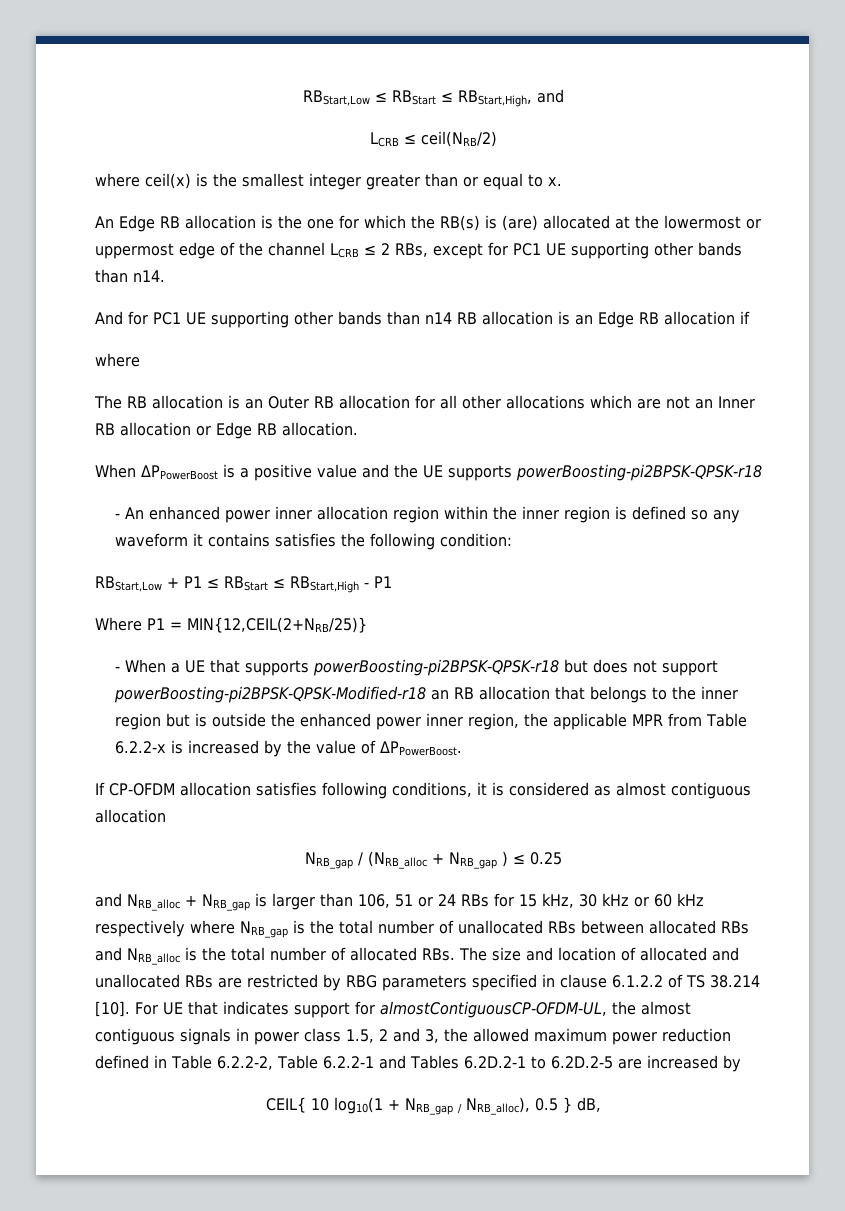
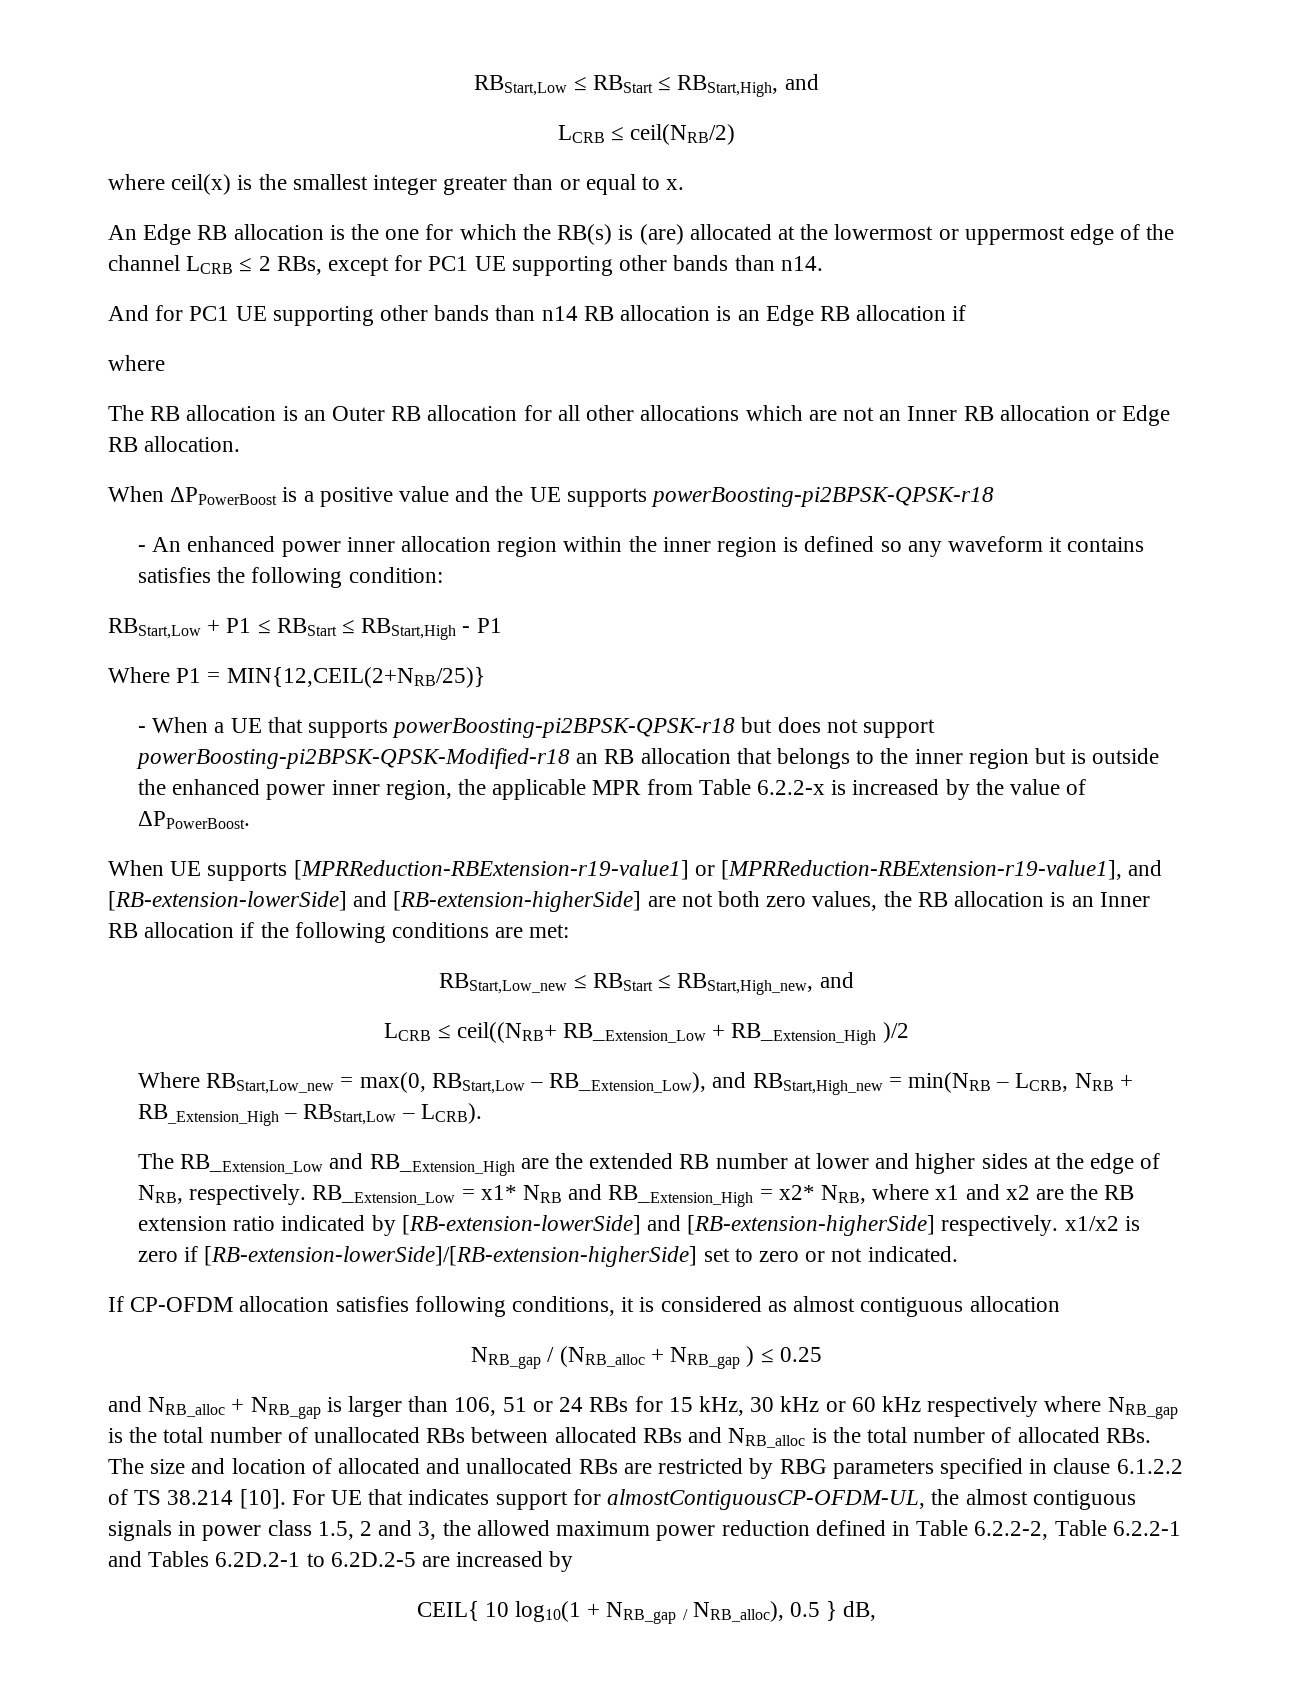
(462, 748) none -> [108,860,1163,881] [108,891,1150,912] [108,922,570,943] [439,972,854,995] [384,1022,909,1045] [137,1072,1133,1095] [137,1103,482,1126] [137,1153,1161,1176] [137,1184,1135,1207] [137,1215,1140,1236] [137,1246,958,1267] // When UE supports [MPRReduction-RBExtension-r19-value1] or [MPRReduction-RBExtension-r19-value1], and [RB-extension-lowerSide] and [RB-extension-higherSide] are not both zero values, the RB allocation is an Inner RB allocation if the following conditions are met: // RBStart,Low_new ≤ RBStart ≤ RBStart,High_new, and // LCRB ≤ ceil((NRB+ RB_Extension_Low + RB_Extension_High )/2 // Where RBStart,Low_new = max(0, RBStart,Low – RB_Extension_Low), and RBStart,High_new = min(NRB – LCRB, NRB + RB_Extension_High – RBStart,Low – LCRB). // The RB_Extension_Low and RB_Extension_High are the extended RB number at lower and higher sides at the edge of NRB, respectively. RB_Extension_Low = x1* NRB and RB_Extension_High = x2* NRB, where x1 and x2 are the RB extension ratio indicated by [RB-extension-lowerSide] and [RB-extension-higherSide] respectively. x1/x2 is zero if [RB-extension-lowerSide]/[RB-extension-higherSide] set to zero or not indicated.

